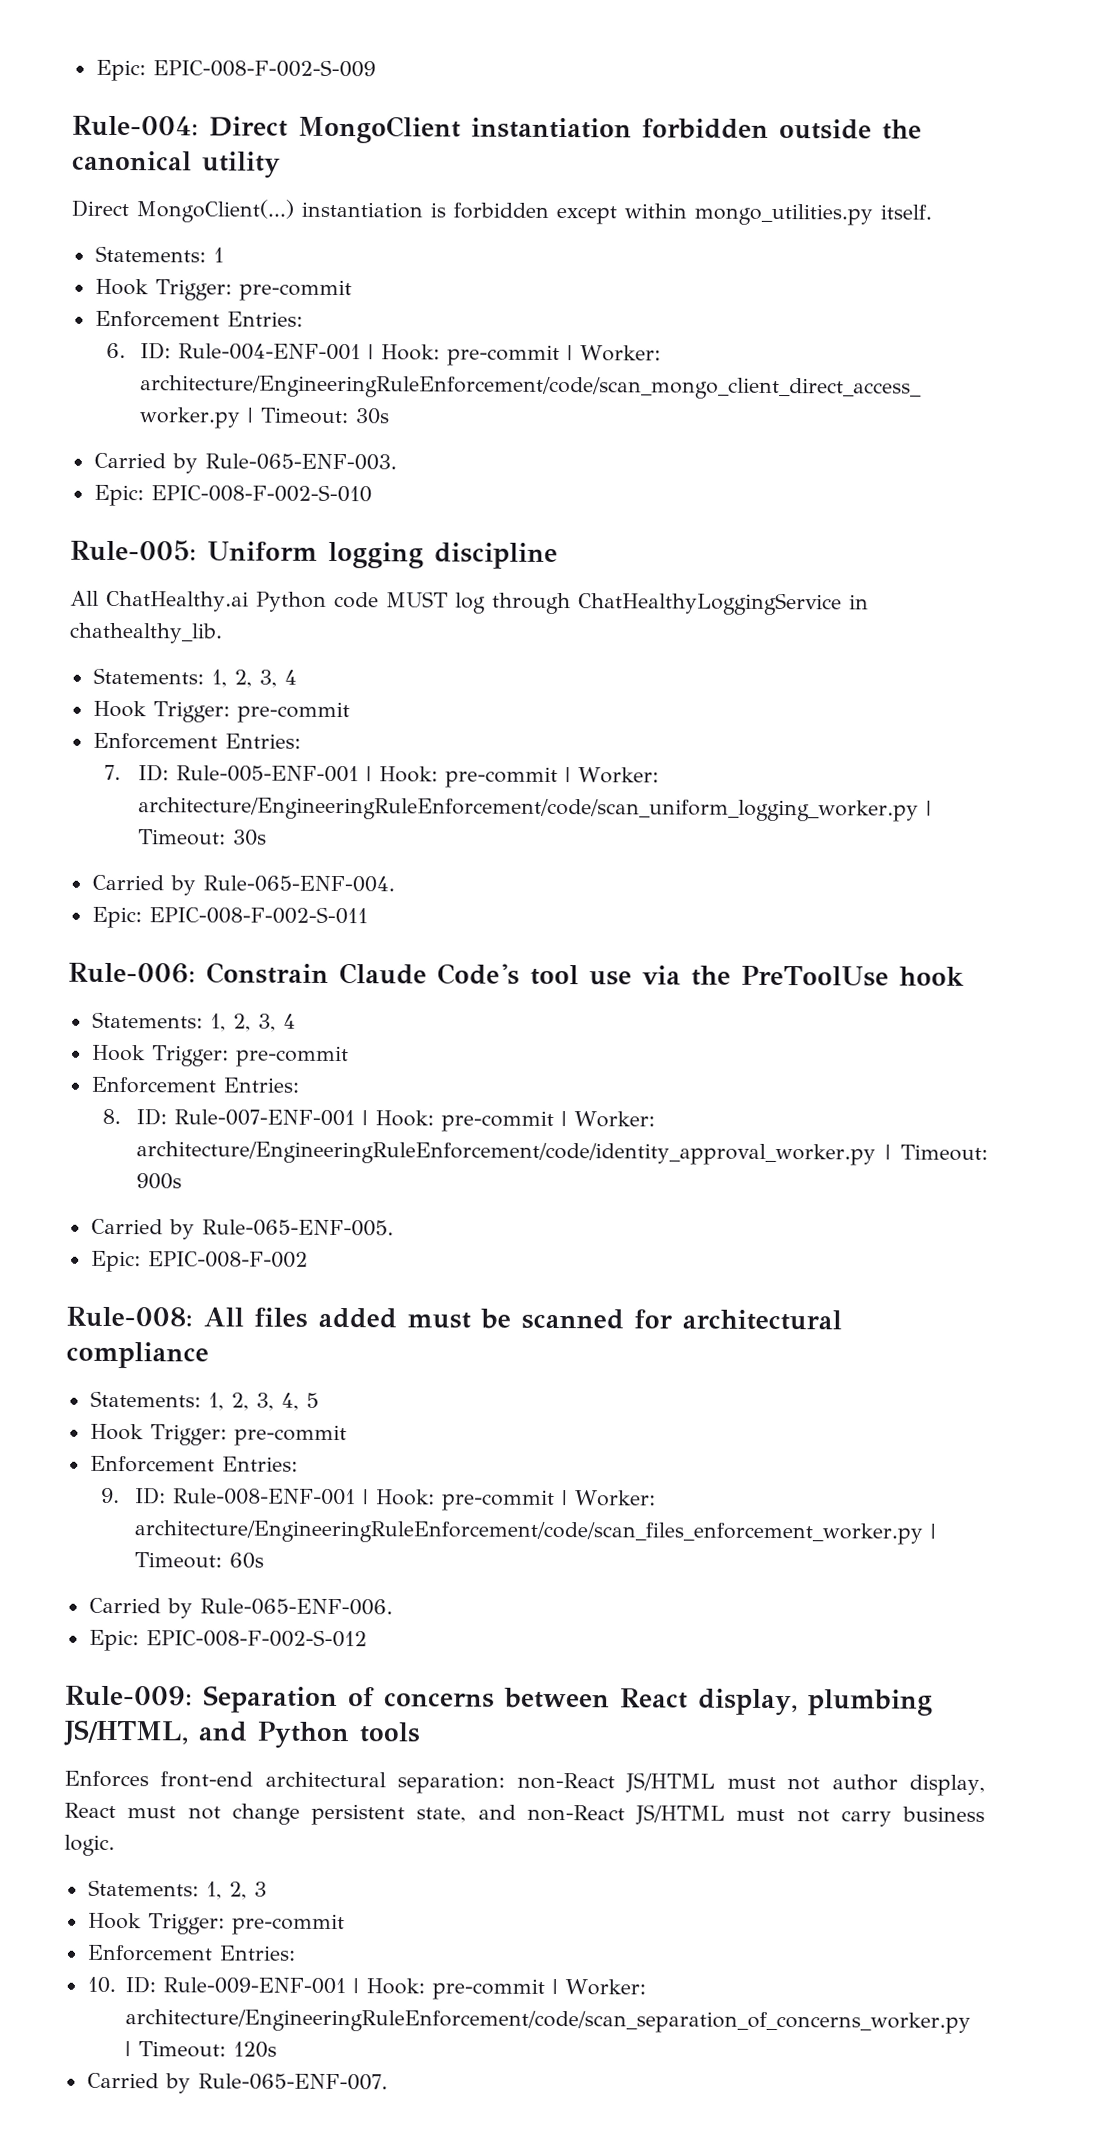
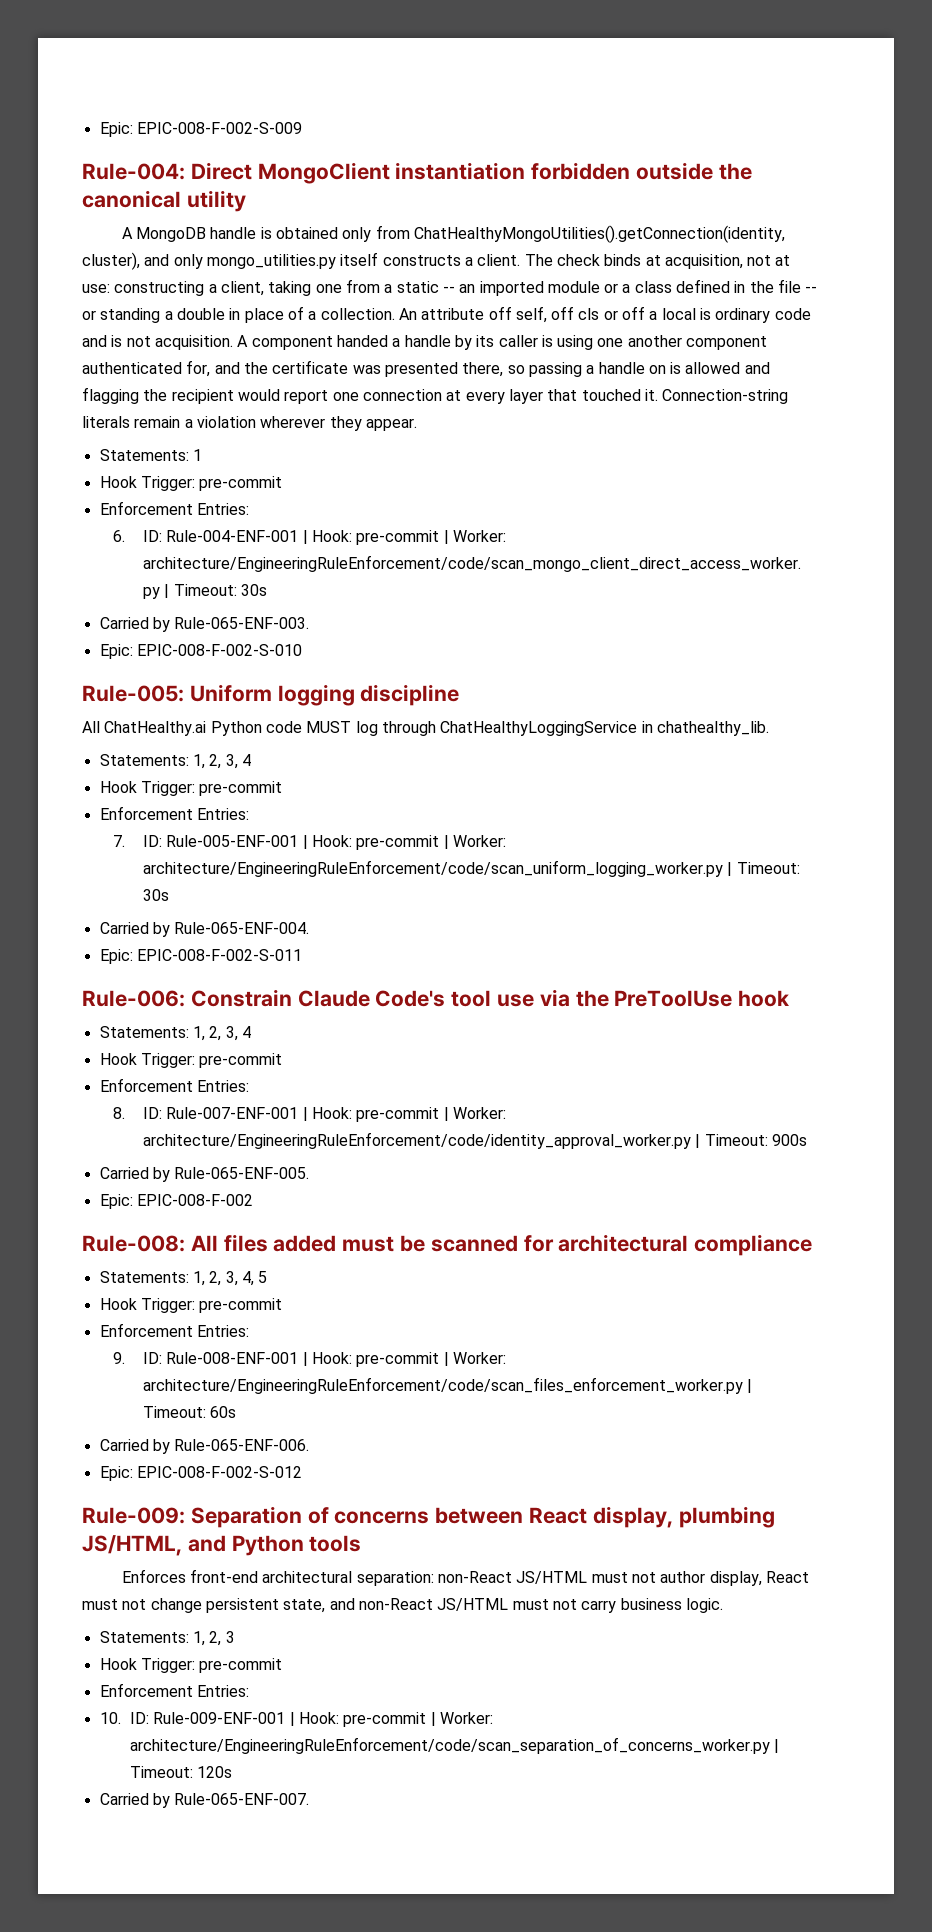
[71,199,932,226] Direct MongoClient(...) instantiation is forbidden except within mongo_utilities.py itself. -> [121,225,785,243] [82,252,791,270] [82,279,818,296] [82,306,811,323] [82,335,768,350] [82,360,770,377] [82,387,789,404] [82,416,417,431] A MongoDB handle is obtained only from ChatHealthyMongoUtilities().getConnection(identity, cluster), and only mongo_utilities.py itself constructs a client. The check binds at acquisition, not at use: constructing a client, taking one from a static -- an imported module or a class defined in the file -- or standing a double in place of a collection. An attribute off self, off cls or off a local is ordinary code and is not acquisition. A component handed a handle by its caller is using one another component authenticated for, and the certificate was presented there, so passing a handle on is allowed and flagging the recipient would report one connection at every layer that touched it. Connection-string literals remain a violation wherever they appear.

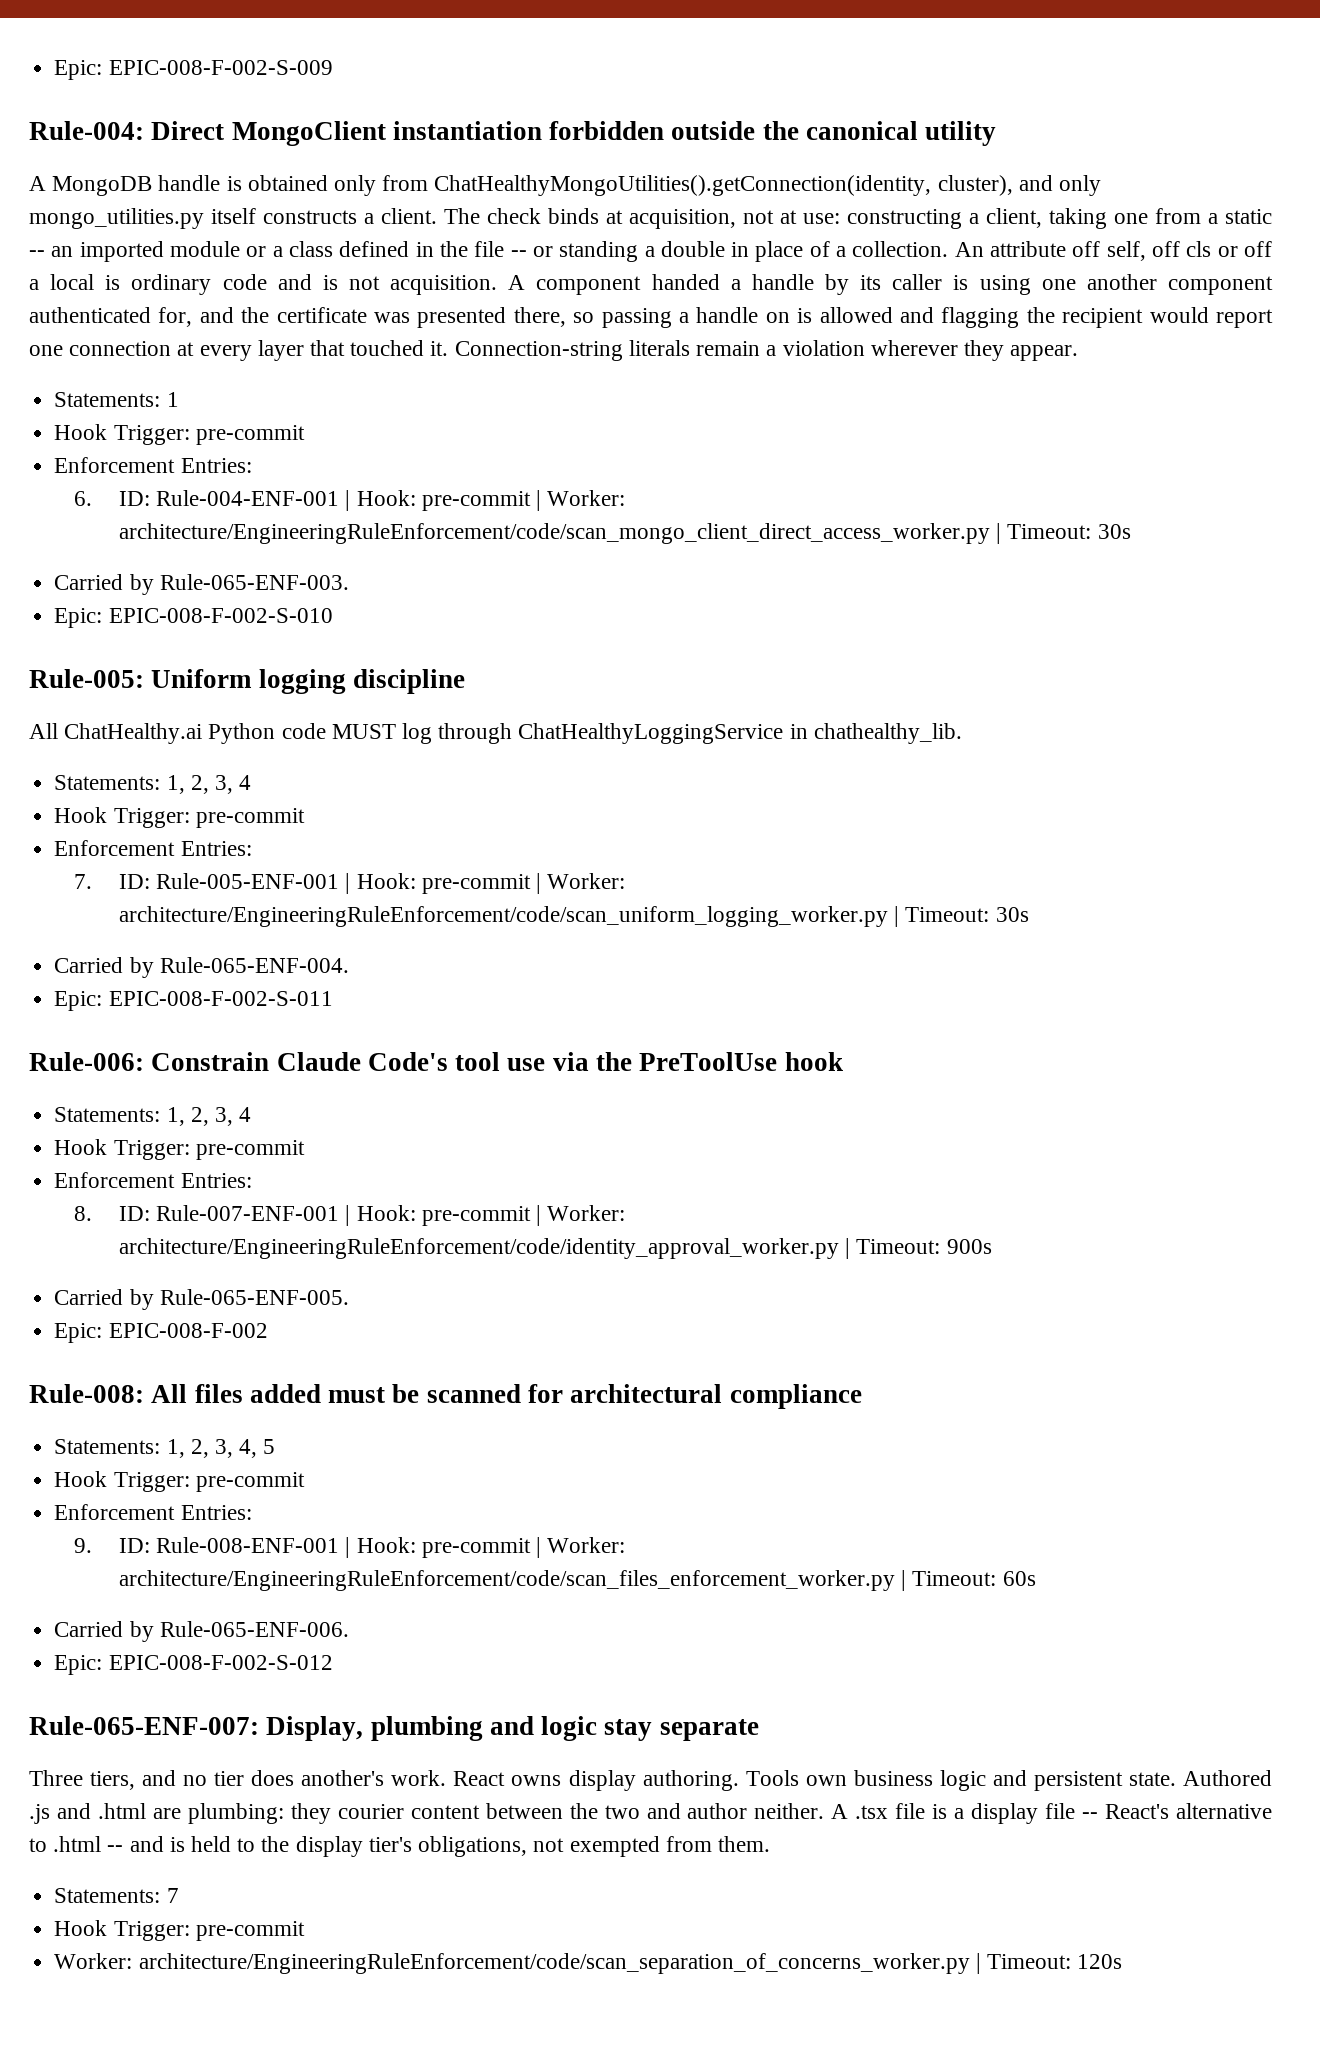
[82,1506,775,1528] [82,1535,362,1556] [121,1569,809,1586] [82,1598,723,1613] [99,1631,235,1646] [99,1658,283,1673] [99,1683,249,1697] [99,1712,436,1727] Rule-009: Separation of concerns between React display, plumbing JS/HTML, and Python tools // Enforces front-end architectural separation: non-React JS/HTML must not author display, React must not change persistent state, and non-React JS/HTML must not carry business logic. // Statements: 1, 2, 3 // Hook Trigger: pre-commit // Enforcement Entries: // 10. ID: Rule-009-ENF-001 | Hook: pre-commit | -> [29,1716,759,1741] [29,1770,1272,1791] [29,1803,1272,1824] [29,1836,770,1857] [54,1888,179,1903] [54,1920,305,1941] Rule-065-ENF-007: Display, plumbing and logic stay separate // Three tiers, and no tier does another's work. React owns display authoring. Tools own business logic and persistent state. Authored .js and .html are plumbing: they courier content between the two and author neither. A .tsx file is a display file -- React's alternative to .html -- and is held to the display tier's obligations, not exempted from them. // Statements: 7 // Hook Trigger: pre-commit //
[99,1793,310,1808] // Carried by Rule-065-ENF-007. -> (1123, 1961) none

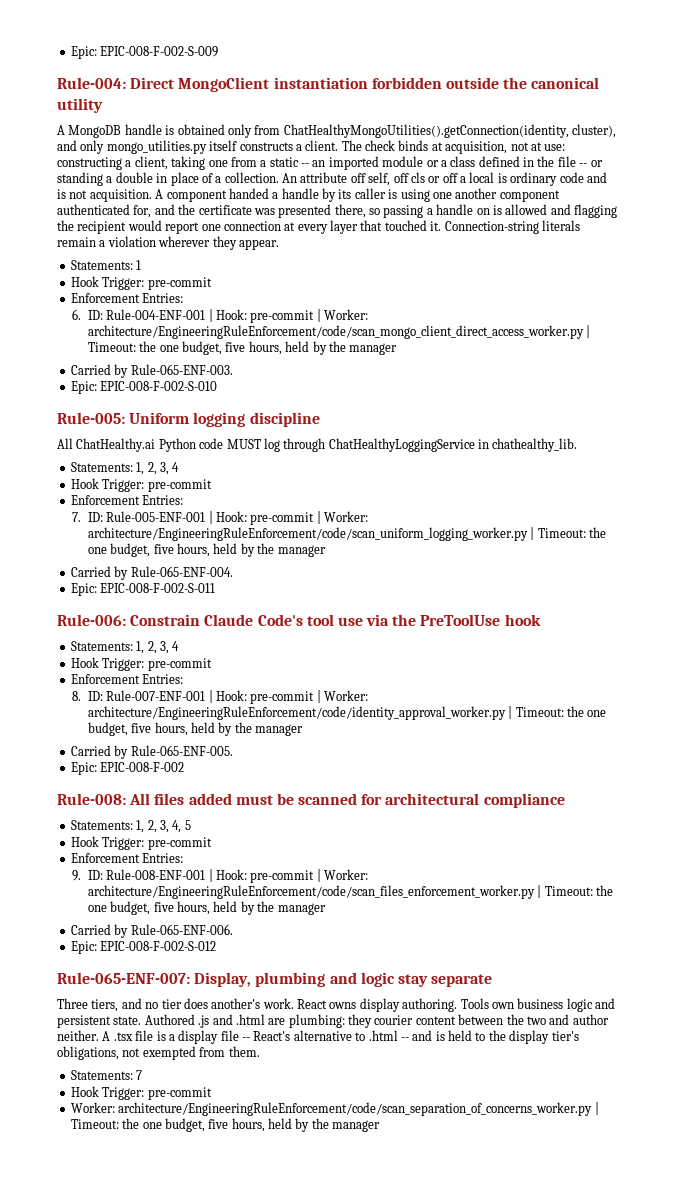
[1097,524,1131,539] 30s -> [139,341,398,355] the one budget, five hours, held by the manager
[995,907,1029,922] 30s -> [589,527,607,538] [87,543,326,557] the one budget, five hours, held by the manager
[946,1239,992,1254] 900s -> [567,706,607,717] [87,722,304,736] the one budget, five hours, held by the manager
[1002,1571,1036,1586] 60s -> [596,885,614,896] [87,901,326,915] the one budget, five hours, held by the manager
[1077,1954,1123,1969] 120s -> [122,1118,381,1132] the one budget, five hours, held by the manager

